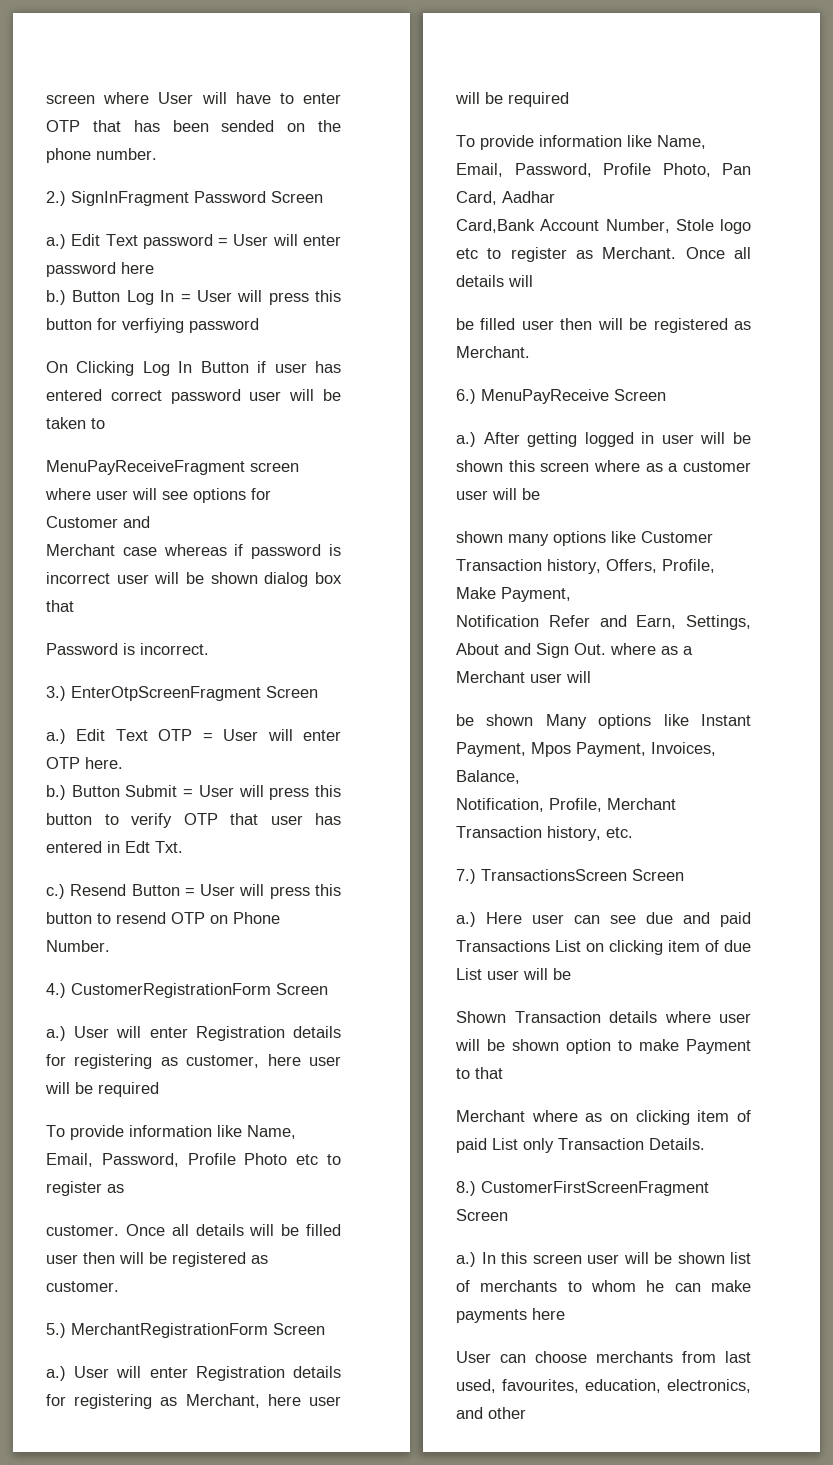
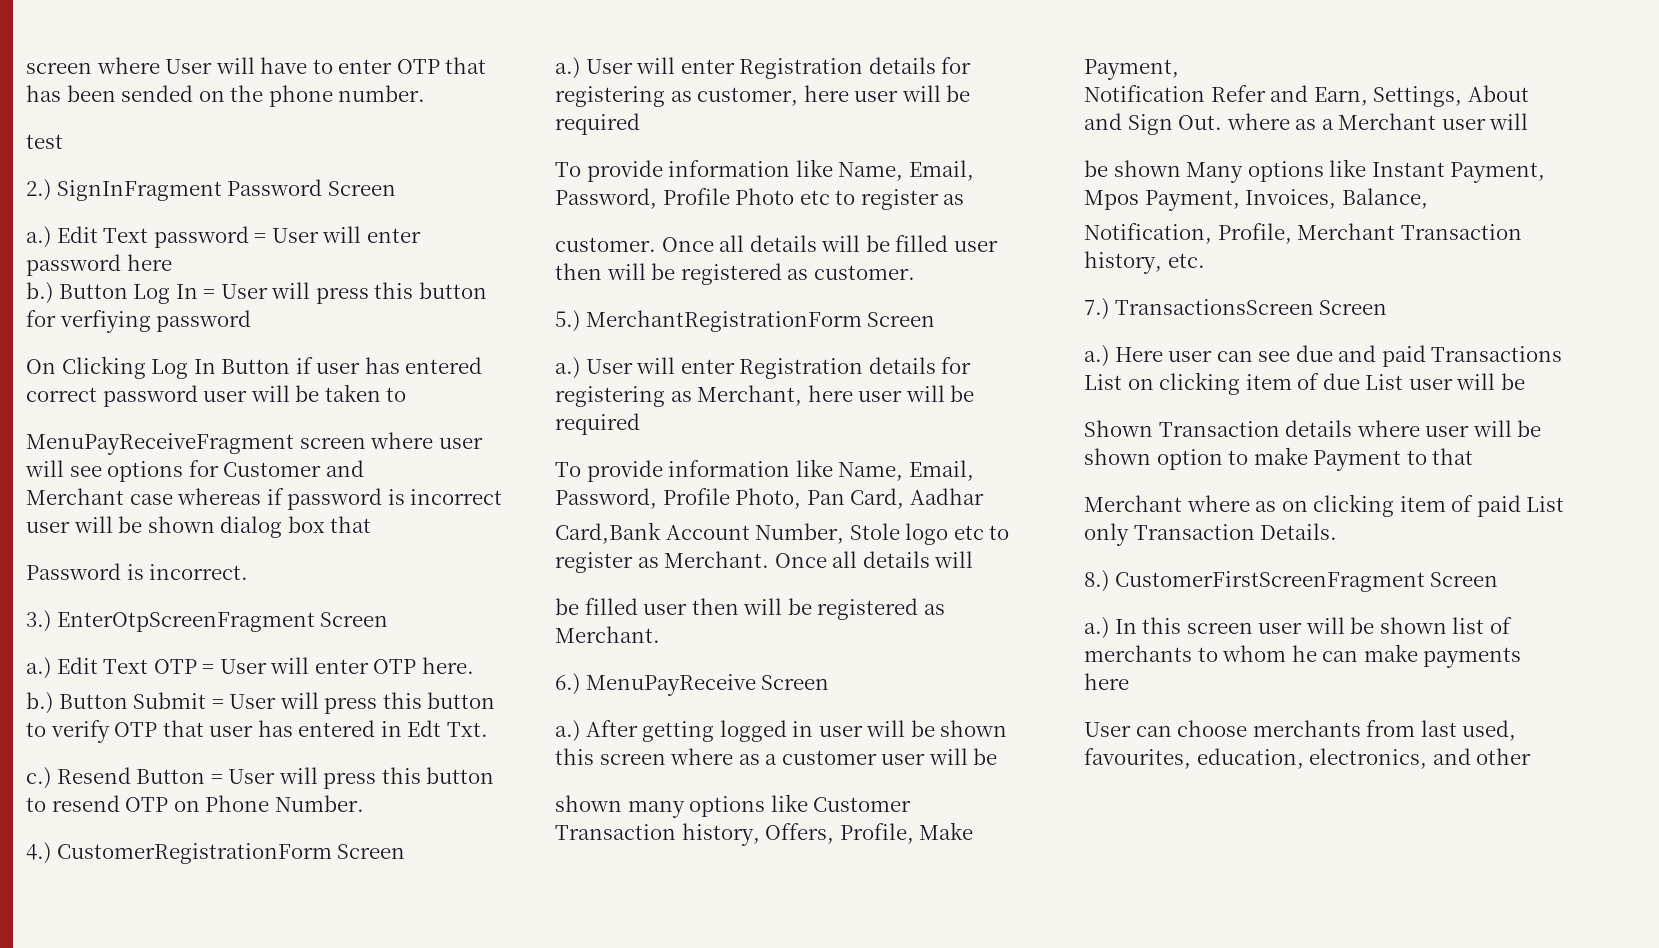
(157, 154) none -> [26,134,63,149] // test

